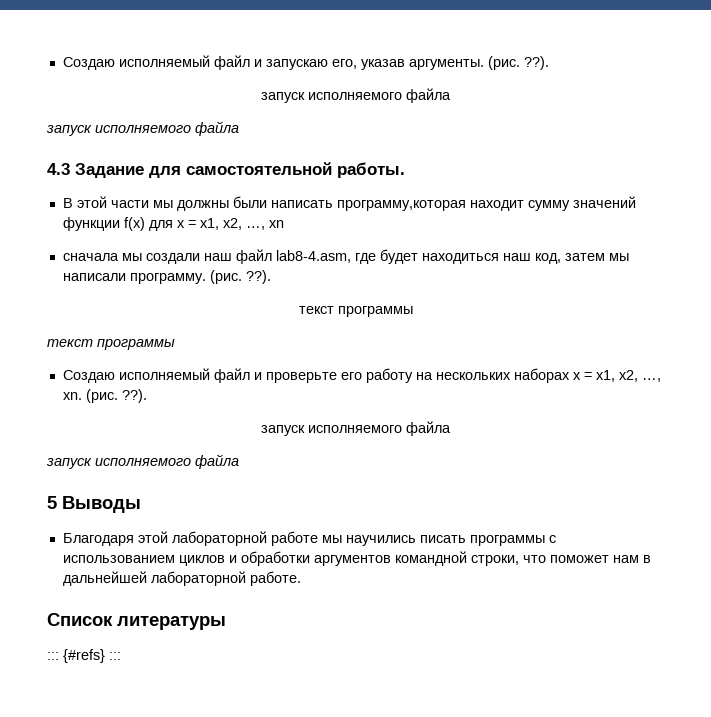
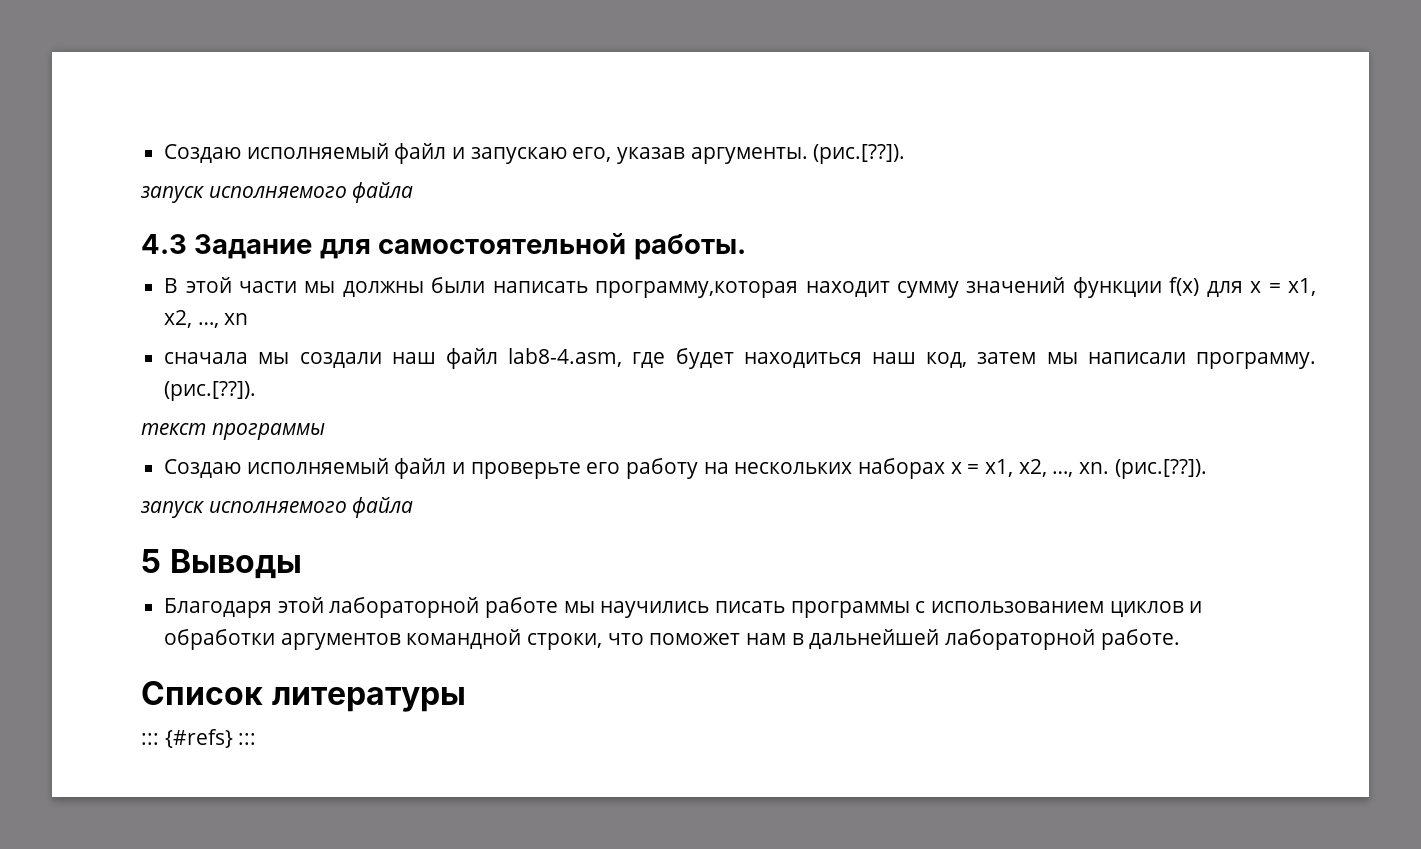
[487,56,549,70] [261,88,451,103] (рис. ??). // запуск исполняемого файла -> [813,144,906,164] (рис.[??]).
[209,270,271,284] [298,306,413,317] (рис. ??). // текст программы -> [164,381,257,401] (рис.[??]).
[85,389,147,403] [261,421,451,436] (рис. ??). // запуск исполняемого файла -> [1114,459,1207,479] (рис.[??]).

